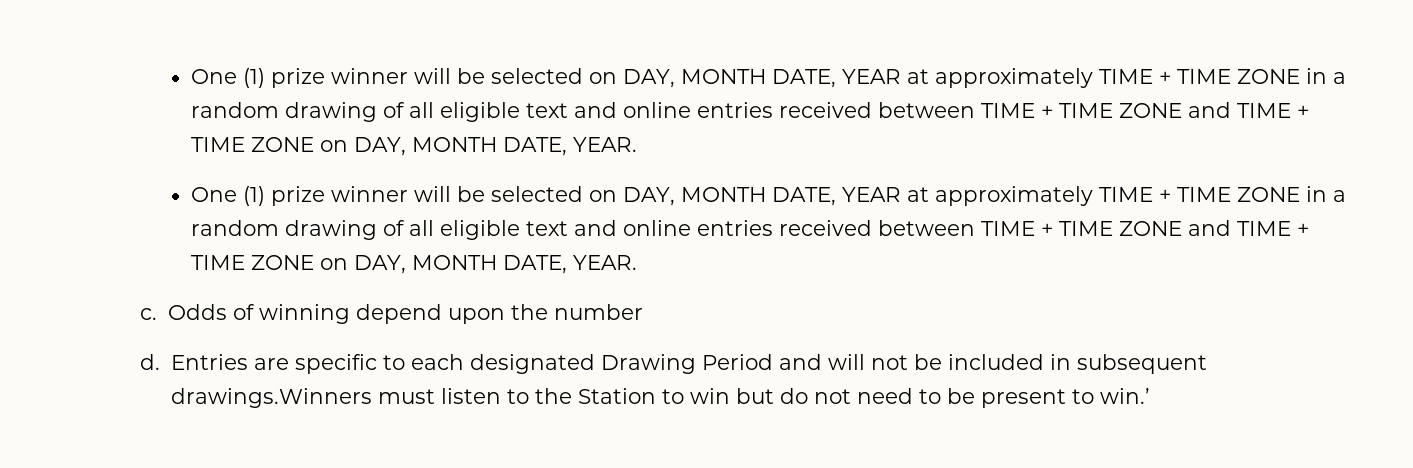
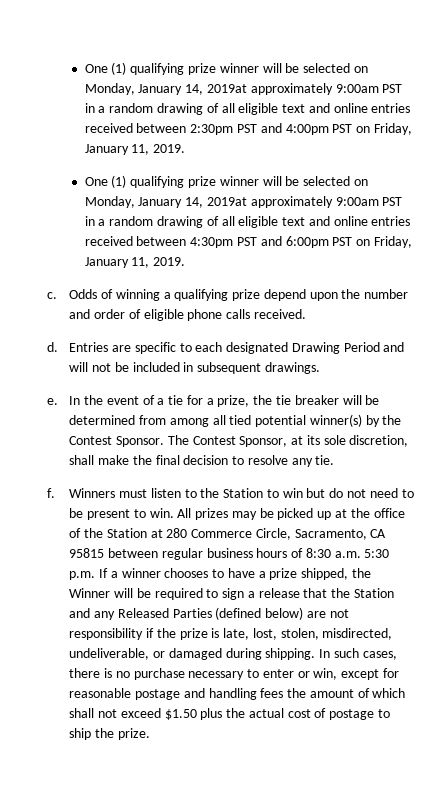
[191,68,1301,88] One (1) prize winner will be selected on DAY, MONTH DATE, YEAR at approximately TIME + TIME ZONE -> [84,62,368,75] [84,83,403,95] One (1) qualifying prize winner will be selected on Monday, January 14, 2019at approximately 9:00am PST
[981,102,1310,118] [191,137,638,156] [191,186,1301,206] TIME + TIME ZONE and TIME + TIME ZONE on DAY, MONTH DATE, YEAR. // One (1) prize winner will be selected on DAY, MONTH DATE, YEAR at approximately TIME + TIME ZONE -> [190,123,412,135] [84,144,186,155] [84,175,368,188] [84,196,403,208] 2:30pm PST and 4:00pm PST on Friday, January 11, 2019. // One (1) qualifying prize winner will be selected on Monday, January 14, 2019at approximately 9:00am PST
[981,220,1310,236] [191,255,638,274] TIME + TIME ZONE and TIME + TIME ZONE on DAY, MONTH DATE, YEAR. -> [190,236,412,248] [84,257,186,268] 4:30pm PST and 6:00pm PST on Friday, January 11, 2019.
(350, 314) none -> [163,289,261,301] a qualifying prize
(643, 312) none -> [69,309,306,321] and order of eligible phone calls received.
[170,388,372,408] drawings.Winners -> [264,362,320,374] [46,395,380,407] [69,414,402,427] [69,435,409,447] [69,455,335,467] [46,488,116,498] drawings. // e. In the event of a tie for a prize, the tie breaker will be determined from among all tied potential winner(s) by the Contest Sponsor. The Contest Sponsor, at its sole discretion, shall make the final decision to resolve any tie. // f. Winners
[1099,388,1150,404] win.’ -> [149,508,405,520] [69,528,387,540] [69,548,390,560] [69,568,372,580] [69,588,395,600] [69,607,349,620] [69,628,393,640] [69,648,397,660] [69,668,400,680] [69,688,406,700] [69,708,391,720] [69,728,150,740] win. All prizes may be picked up at the office of the Station at 280 Commerce Circle, Sacramento, CA 95815 between regular business hours of 8:30 a.m. 5:30 p.m. If a winner chooses to have a prize shipped, the Winner will be required to sign a release that the Station and any Released Parties (defined below) are not responsibility if the prize is late, lost, stolen, misdirected, undeliverable, or damaged during shipping. In such cases, there is no purchase necessary to enter or win, except for reasonable postage and handling fees the amount of which shall not exceed $1.50 plus the actual cost of postage to ship the prize.

